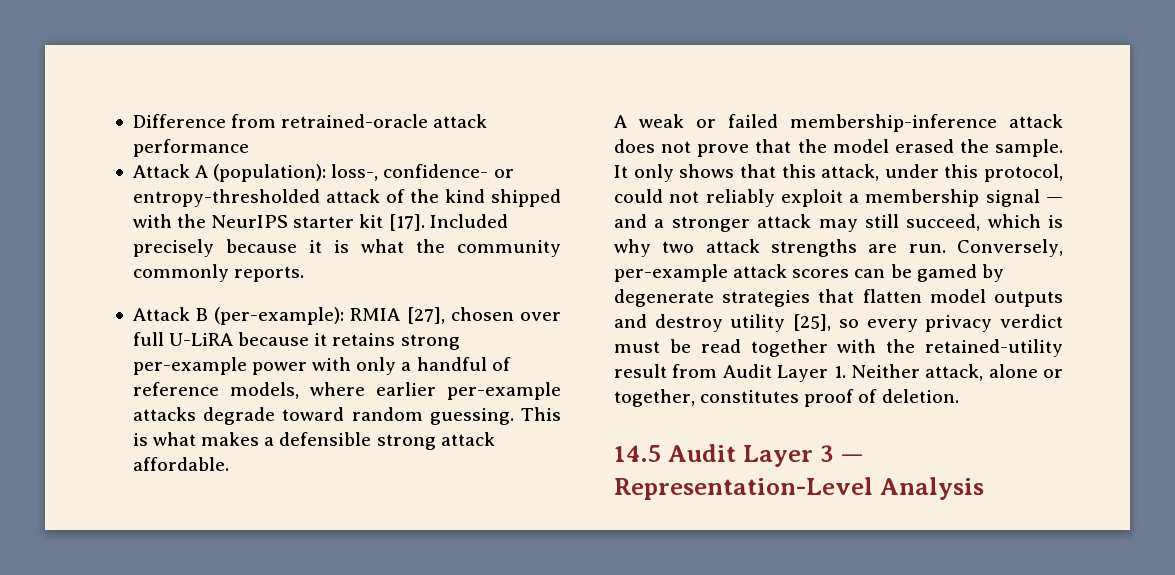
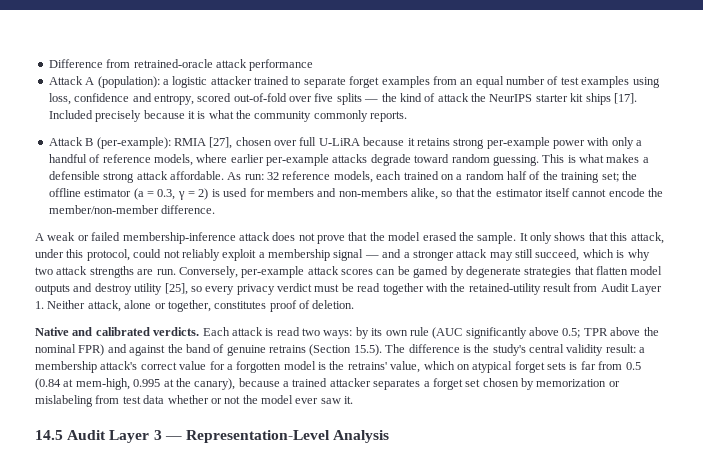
[331,164,514,181] [132,189,561,207] [132,214,172,228] loss-, confidence- or entropy-thresholded attack of the kind shipped with -> [162,76,660,88] [48,93,469,105] a logistic attacker trained to separate forget examples from an equal number of test examples using loss, confidence and entropy, scored out-of-fold over five splits — the kind of attack
(384, 221) none -> [585,93,611,105] ships
(229, 464) none -> [227,171,637,183] [48,188,663,200] [48,205,216,214] As run: 32 reference models, each trained on a random half of the training set; the offline estimator (a = 0.3, γ = 2) is used for members and non-members alike, so that the estimator itself cannot encode the member/non-member difference.
(959, 396) none -> [35,327,659,339] [35,344,646,356] [35,361,641,373] [35,378,620,390] [35,395,354,407] // Native and calibrated verdicts. Each attack is read two ways: by its own rule (AUC significantly above 0.5; TPR above the nominal FPR) and against the band of genuine retrains (Section 15.5). The difference is the study's central validity result: a membership attack's correct value for a forgotten model is the retrains' value, which on atypical forget sets is far from 0.5 (0.84 at mem-high, 0.995 at the canary), because a trained attacker separates a forget set chosen by memorization or mislabeling from test data whether or not the model ever saw it.

